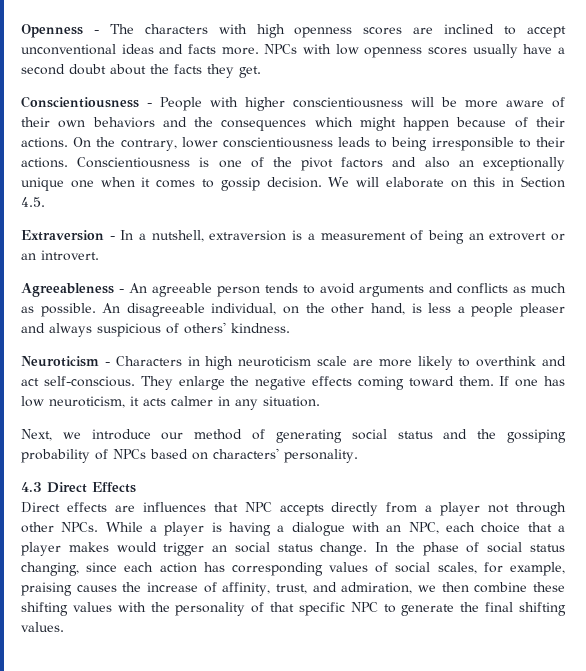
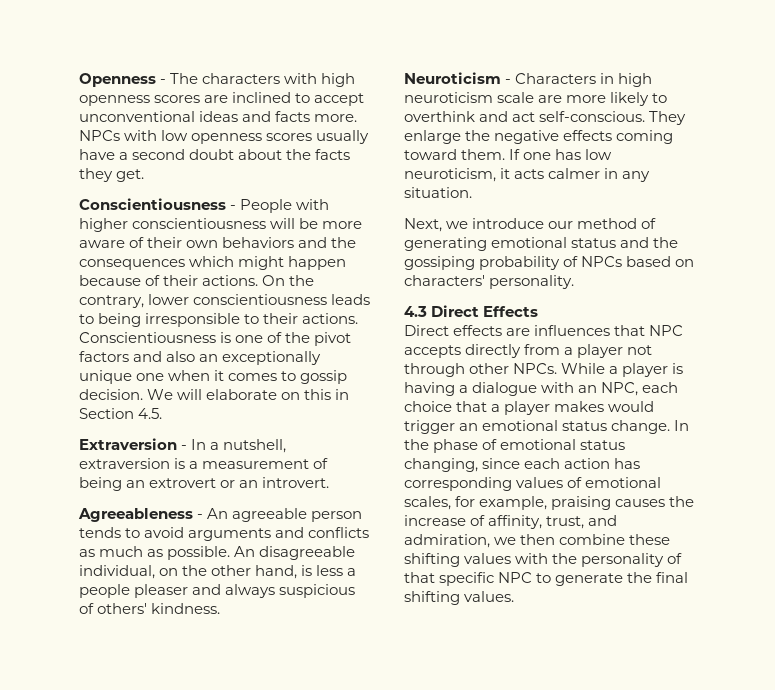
[351,429,387,440] social -> [491,237,568,248] emotional
[234,542,270,553] social -> [482,420,559,431] emotional
[487,542,523,553] social -> [500,439,577,450] emotional
[395,562,431,573] social -> [585,477,662,488] emotional

